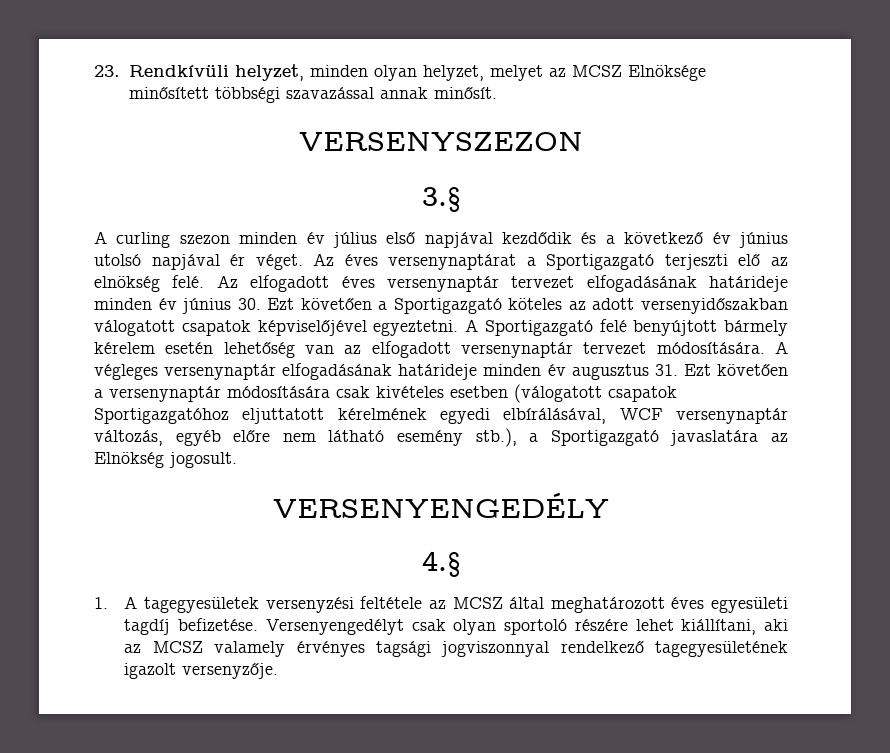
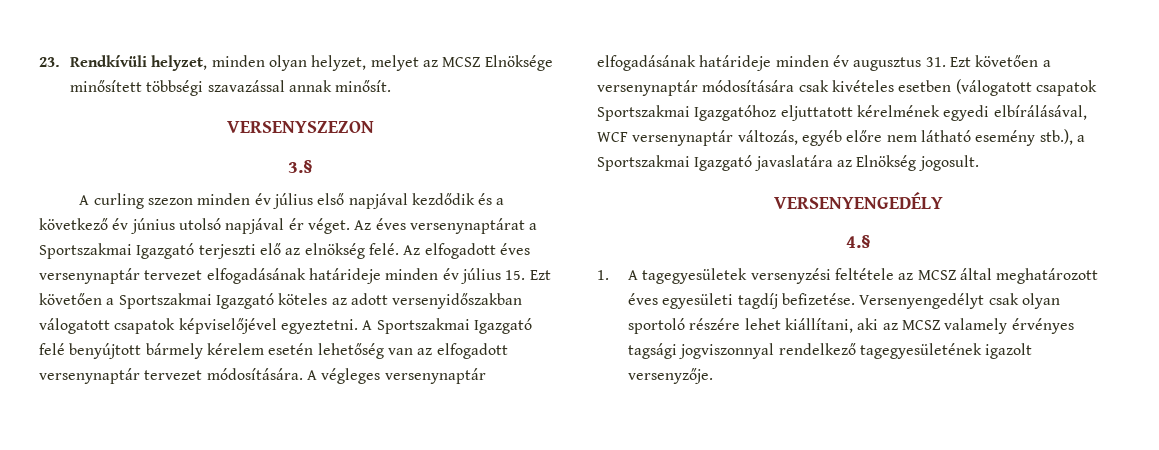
[546,254,655,270] Sportigazgató -> [39,243,195,259] Sportszakmai Igazgató
[182,298,502,314] június 30. Ezt követően a Sportigazgató -> [460,268,551,284] [39,293,274,309] július 15. Ezt követően a Sportszakmai Igazgató
[484,320,593,336] Sportigazgató -> [376,318,532,334] Sportszakmai Igazgató
[94,408,229,424] Sportigazgatóhoz -> [597,105,777,121] Sportszakmai Igazgatóhoz
[550,430,659,446] Sportigazgató -> [597,155,753,171] Sportszakmai Igazgató

